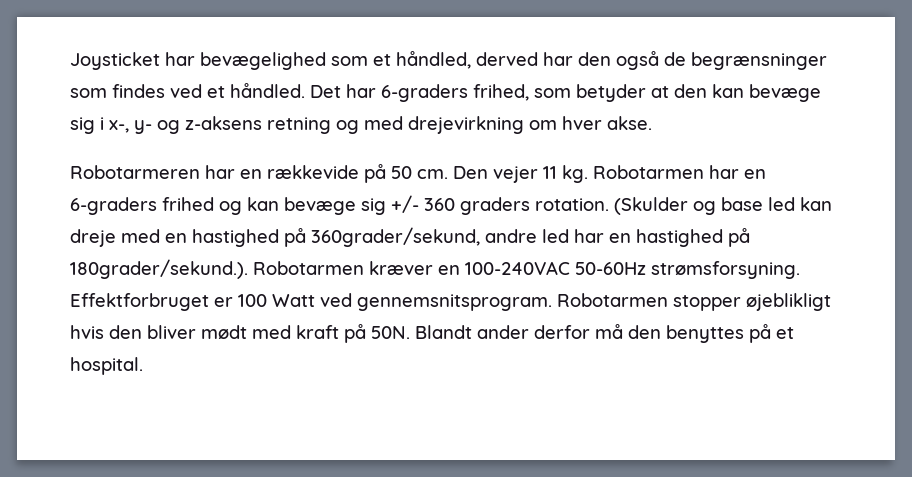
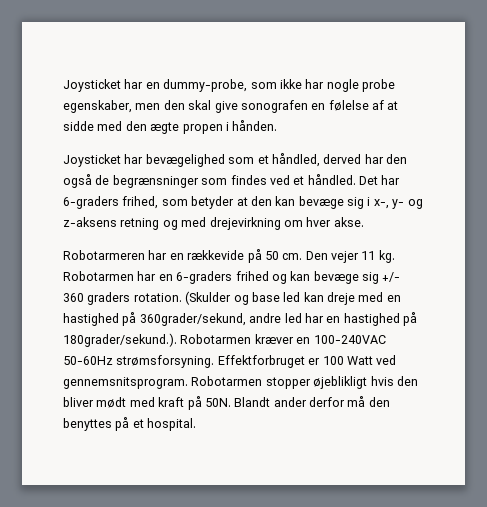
[70,52,195,70] Joysticket har -> [63,79,395,92] [63,100,399,113] [63,120,278,134] [63,154,144,167] Joysticket har en dummy-probe, som ikke har nogle probe egenskaber, men den skal give sonografen en følelse af at sidde med den ægte propen i hånden. // Joysticket har

